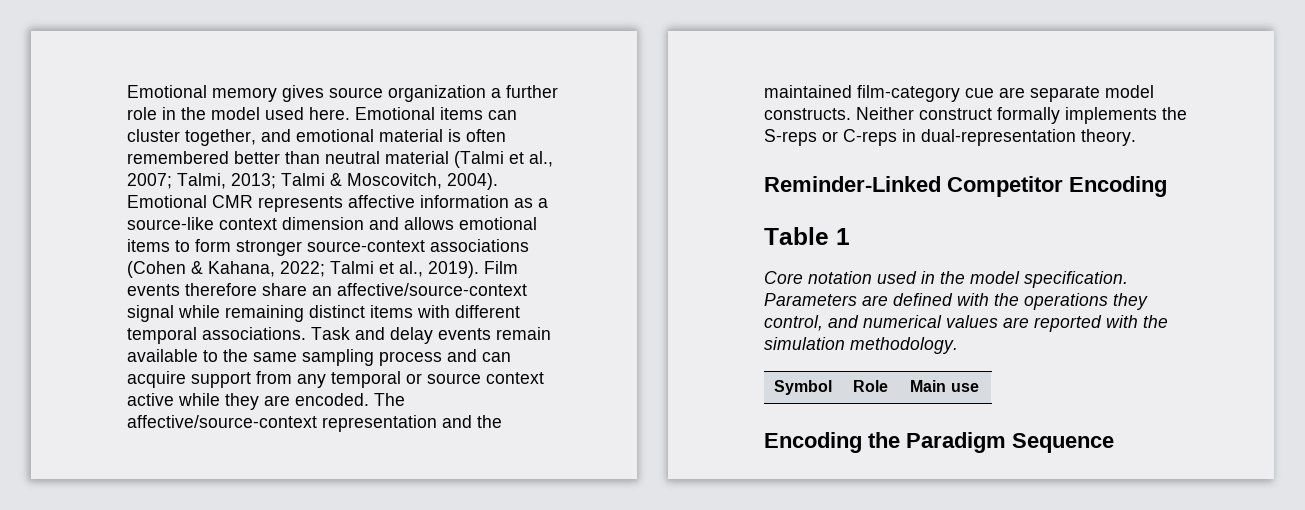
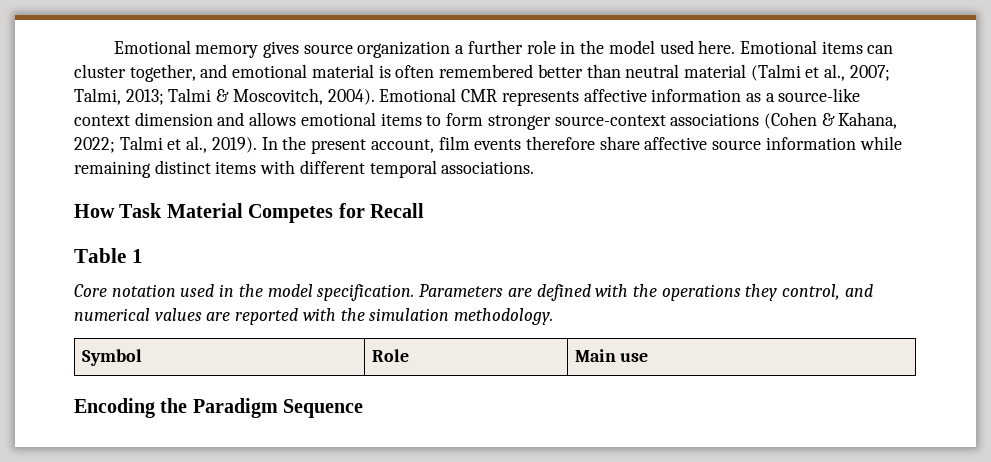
[484,261,518,274] [127,283,527,296] [127,305,174,322] Film events therefore share an affective/source-context signal -> [261,136,856,154] In the present account, film events therefore share affective source information
[311,327,551,344] [127,349,511,366] [127,371,544,388] [127,393,405,410] [127,415,502,432] [764,85,1154,102] [764,107,1187,124] [764,129,1136,146] [764,176,1167,197] Task and delay events remain available to the same sampling process and can acquire support from any temporal or source context active while they are encoded. The affective/source-context representation and the maintained film-category cue are separate model constructs. Neither construct formally implements the S-reps or C-reps in dual-representation theory. // Reminder-Linked Competitor Encoding -> [74,203,424,223] // How Task Material Competes for Recall

